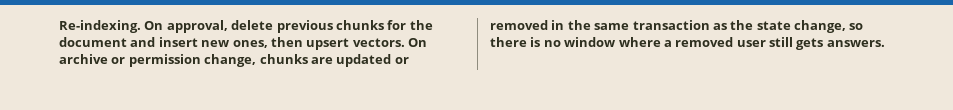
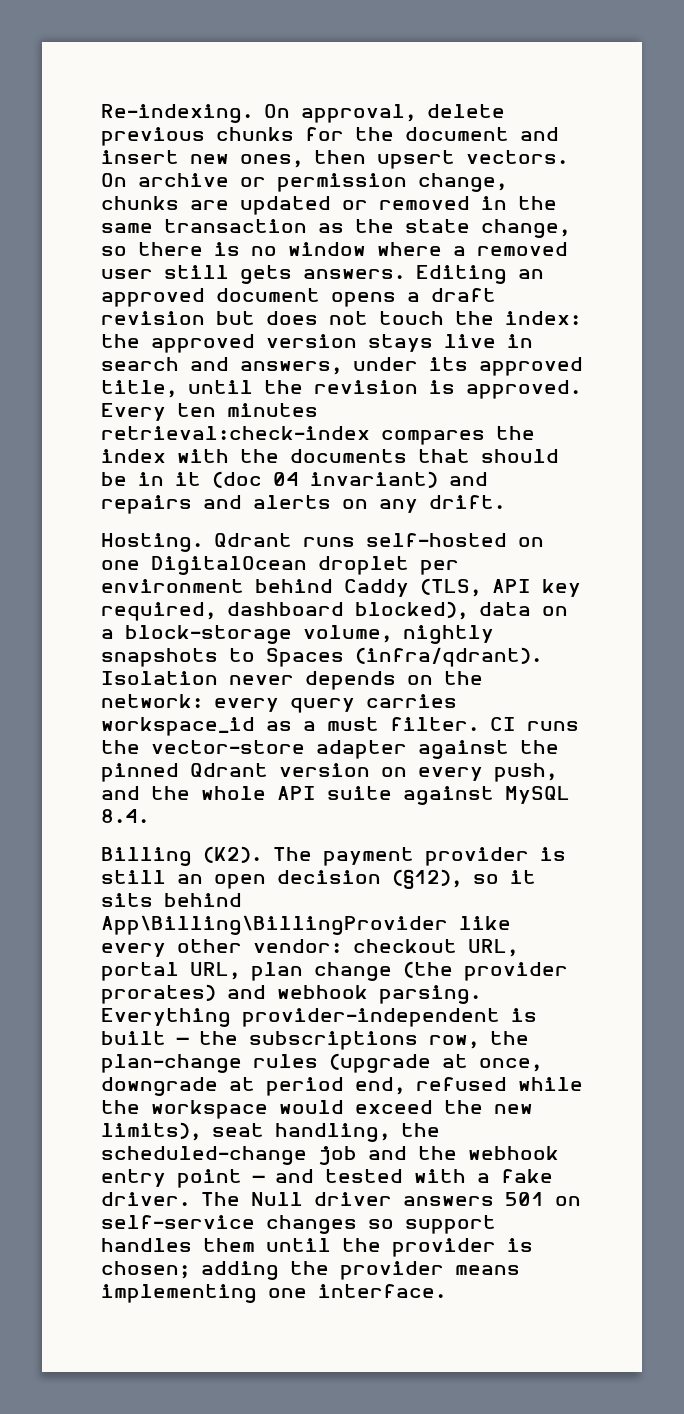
(885, 43) none -> [416,265,544,284] [101,288,496,307] [101,311,581,325] [101,334,533,353] [101,357,583,376] [101,380,581,399] [101,403,318,421] [101,426,535,445] [101,449,559,463] [101,471,488,488] [101,495,505,514] [101,533,544,552] [101,556,459,575] [101,578,581,597] [101,601,568,621] [101,625,494,644] [101,647,542,667] [101,671,483,690] [101,694,457,713] [101,717,579,736] [101,740,559,759] [101,763,557,782] [101,786,570,805] [101,809,149,823] [101,846,566,866] [101,869,536,889] [101,893,242,907] [101,915,511,935] [101,939,518,957] [101,961,568,981] [101,984,481,1004] [101,1008,537,1027] [101,1031,529,1050] [101,1053,542,1073] [101,1077,583,1096] [101,1100,533,1119] [101,1122,440,1142] [101,1146,559,1165] [101,1169,553,1188] [101,1192,581,1206] [101,1215,496,1234] [101,1238,533,1257] [101,1261,520,1280] [101,1284,446,1303] Editing an approved document opens a draft revision but does not touch the index: the approved version stays live in search and answers, under its approved title, until the revision is approved. Every ten minutes retrieval:check-index compares the index with the documents that should be in it (doc 04 invariant) and repairs and alerts on any drift. // Hosting. Qdrant runs self-hosted on one DigitalOcean droplet per environment behind Caddy (TLS, API key required, dashboard blocked), data on a block-storage volume, nightly snapshots to Spaces (infra/qdrant). Isolation never depends on the network: every query carries workspace_id as a must filter. CI runs the vector-store adapter against the pinned Qdrant version on every push, and the whole API suite against MySQL 8.4. // Billing (K2). The payment provider is still an open decision (§12), so it sits behind App\Billing\BillingProvider like every other vendor: checkout URL, portal URL, plan change (the provider prorates) and webhook parsing. Everything provider-independent is built — the subscriptions row, the plan-change rules (upgrade at once, downgrade at period end, refused while the workspace would exceed the new limits), seat handling, the scheduled-change job and the webhook entry point — and tested with a fake driver. The Null driver answers 501 on self-service changes so support handles them until the provider is chosen; adding the provider means implementing one interface.

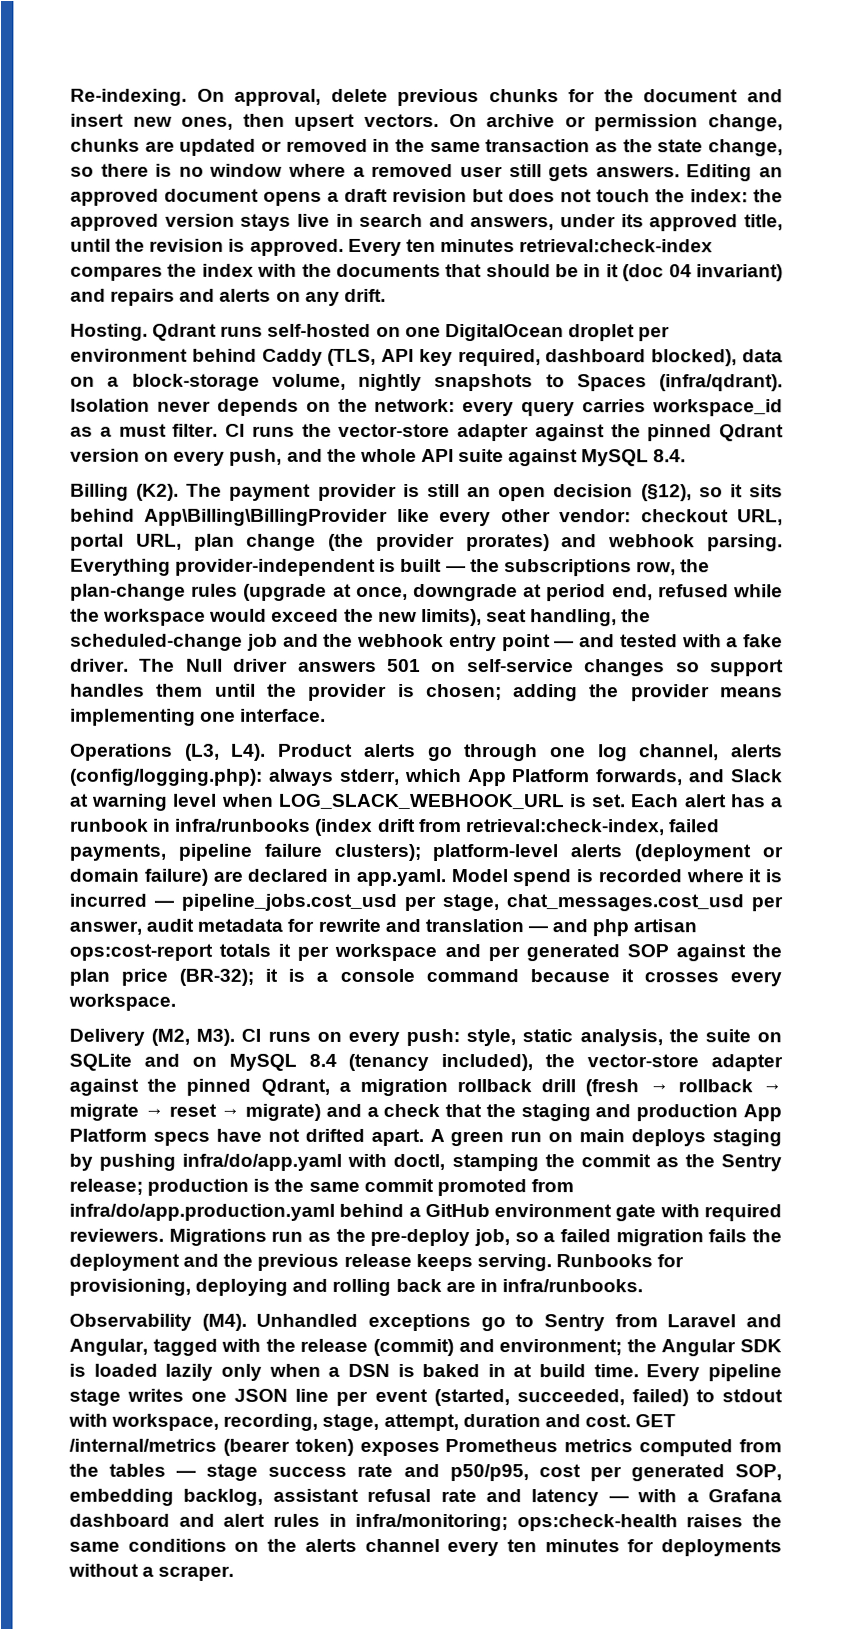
(446, 1291) none -> [70,743,784,762] [70,768,783,787] [70,793,784,811] [69,818,719,836] [69,843,784,862] [69,868,782,887] [69,893,783,912] [69,918,698,937] [69,943,783,962] [69,968,783,987] [68,993,176,1011] [69,1028,782,1047] [69,1053,784,1072] [69,1078,783,1097] [69,1103,782,1122] [69,1128,782,1147] [69,1153,783,1172] [69,1178,574,1197] [69,1203,783,1222] [69,1228,782,1247] [69,1253,685,1272] [69,1278,643,1296] [69,1313,782,1332] [69,1338,783,1357] [69,1363,782,1382] [69,1388,783,1407] [68,1413,677,1432] [69,1438,783,1457] [69,1463,782,1482] [69,1488,782,1507] [69,1513,782,1532] [69,1538,783,1557] [68,1563,235,1581] // Operations (L3, L4). Product alerts go through one log channel, alerts (config/logging.php): always stderr, which App Platform forwards, and Slack at warning level when LOG_SLACK_WEBHOOK_URL is set. Each alert has a runbook in infra/runbooks (index drift from retrieval:check-index, failed payments, pipeline failure clusters); platform-level alerts (deployment or domain failure) are declared in app.yaml. Model spend is recorded where it is incurred — pipeline_jobs.cost_usd per stage, chat_messages.cost_usd per answer, audit metadata for rewrite and translation — and php artisan ops:cost-report totals it per workspace and per generated SOP against the plan price (BR-32); it is a console command because it crosses every workspace. // Delivery (M2, M3). CI runs on every push: style, static analysis, the suite on SQLite and on MySQL 8.4 (tenancy included), the vector-store adapter against the pinned Qdrant, a migration rollback drill (fresh → rollback → migrate → reset → migrate) and a check that the staging and production App Platform specs have not drifted apart. A green run on main deploys staging by pushing infra/do/app.yaml with doctl, stamping the commit as the Sentry release; production is the same commit promoted from infra/do/app.production.yaml behind a GitHub environment gate with required reviewers. Migrations run as the pre-deploy job, so a failed migration fails the deployment and the previous release keeps serving. Runbooks for provisioning, deploying and rolling back are in infra/runbooks. // Observability (M4). Unhandled exceptions go to Sentry from Laravel and Angular, tagged with the release (commit) and environment; the Angular SDK is loaded lazily only when a DSN is baked in at build time. Every pipeline stage writes one JSON line per event (started, succeeded, failed) to stdout with workspace, recording, stage, attempt, duration and cost. GET /internal/metrics (bearer token) exposes Prometheus metrics computed from the tables — stage success rate and p50/p95, cost per generated SOP, embedding backlog, assistant refusal rate and latency — with a Grafana dashboard and alert rules in infra/monitoring; ops:check-health raises the same conditions on the alerts channel every ten minutes for deployments without a scraper.

